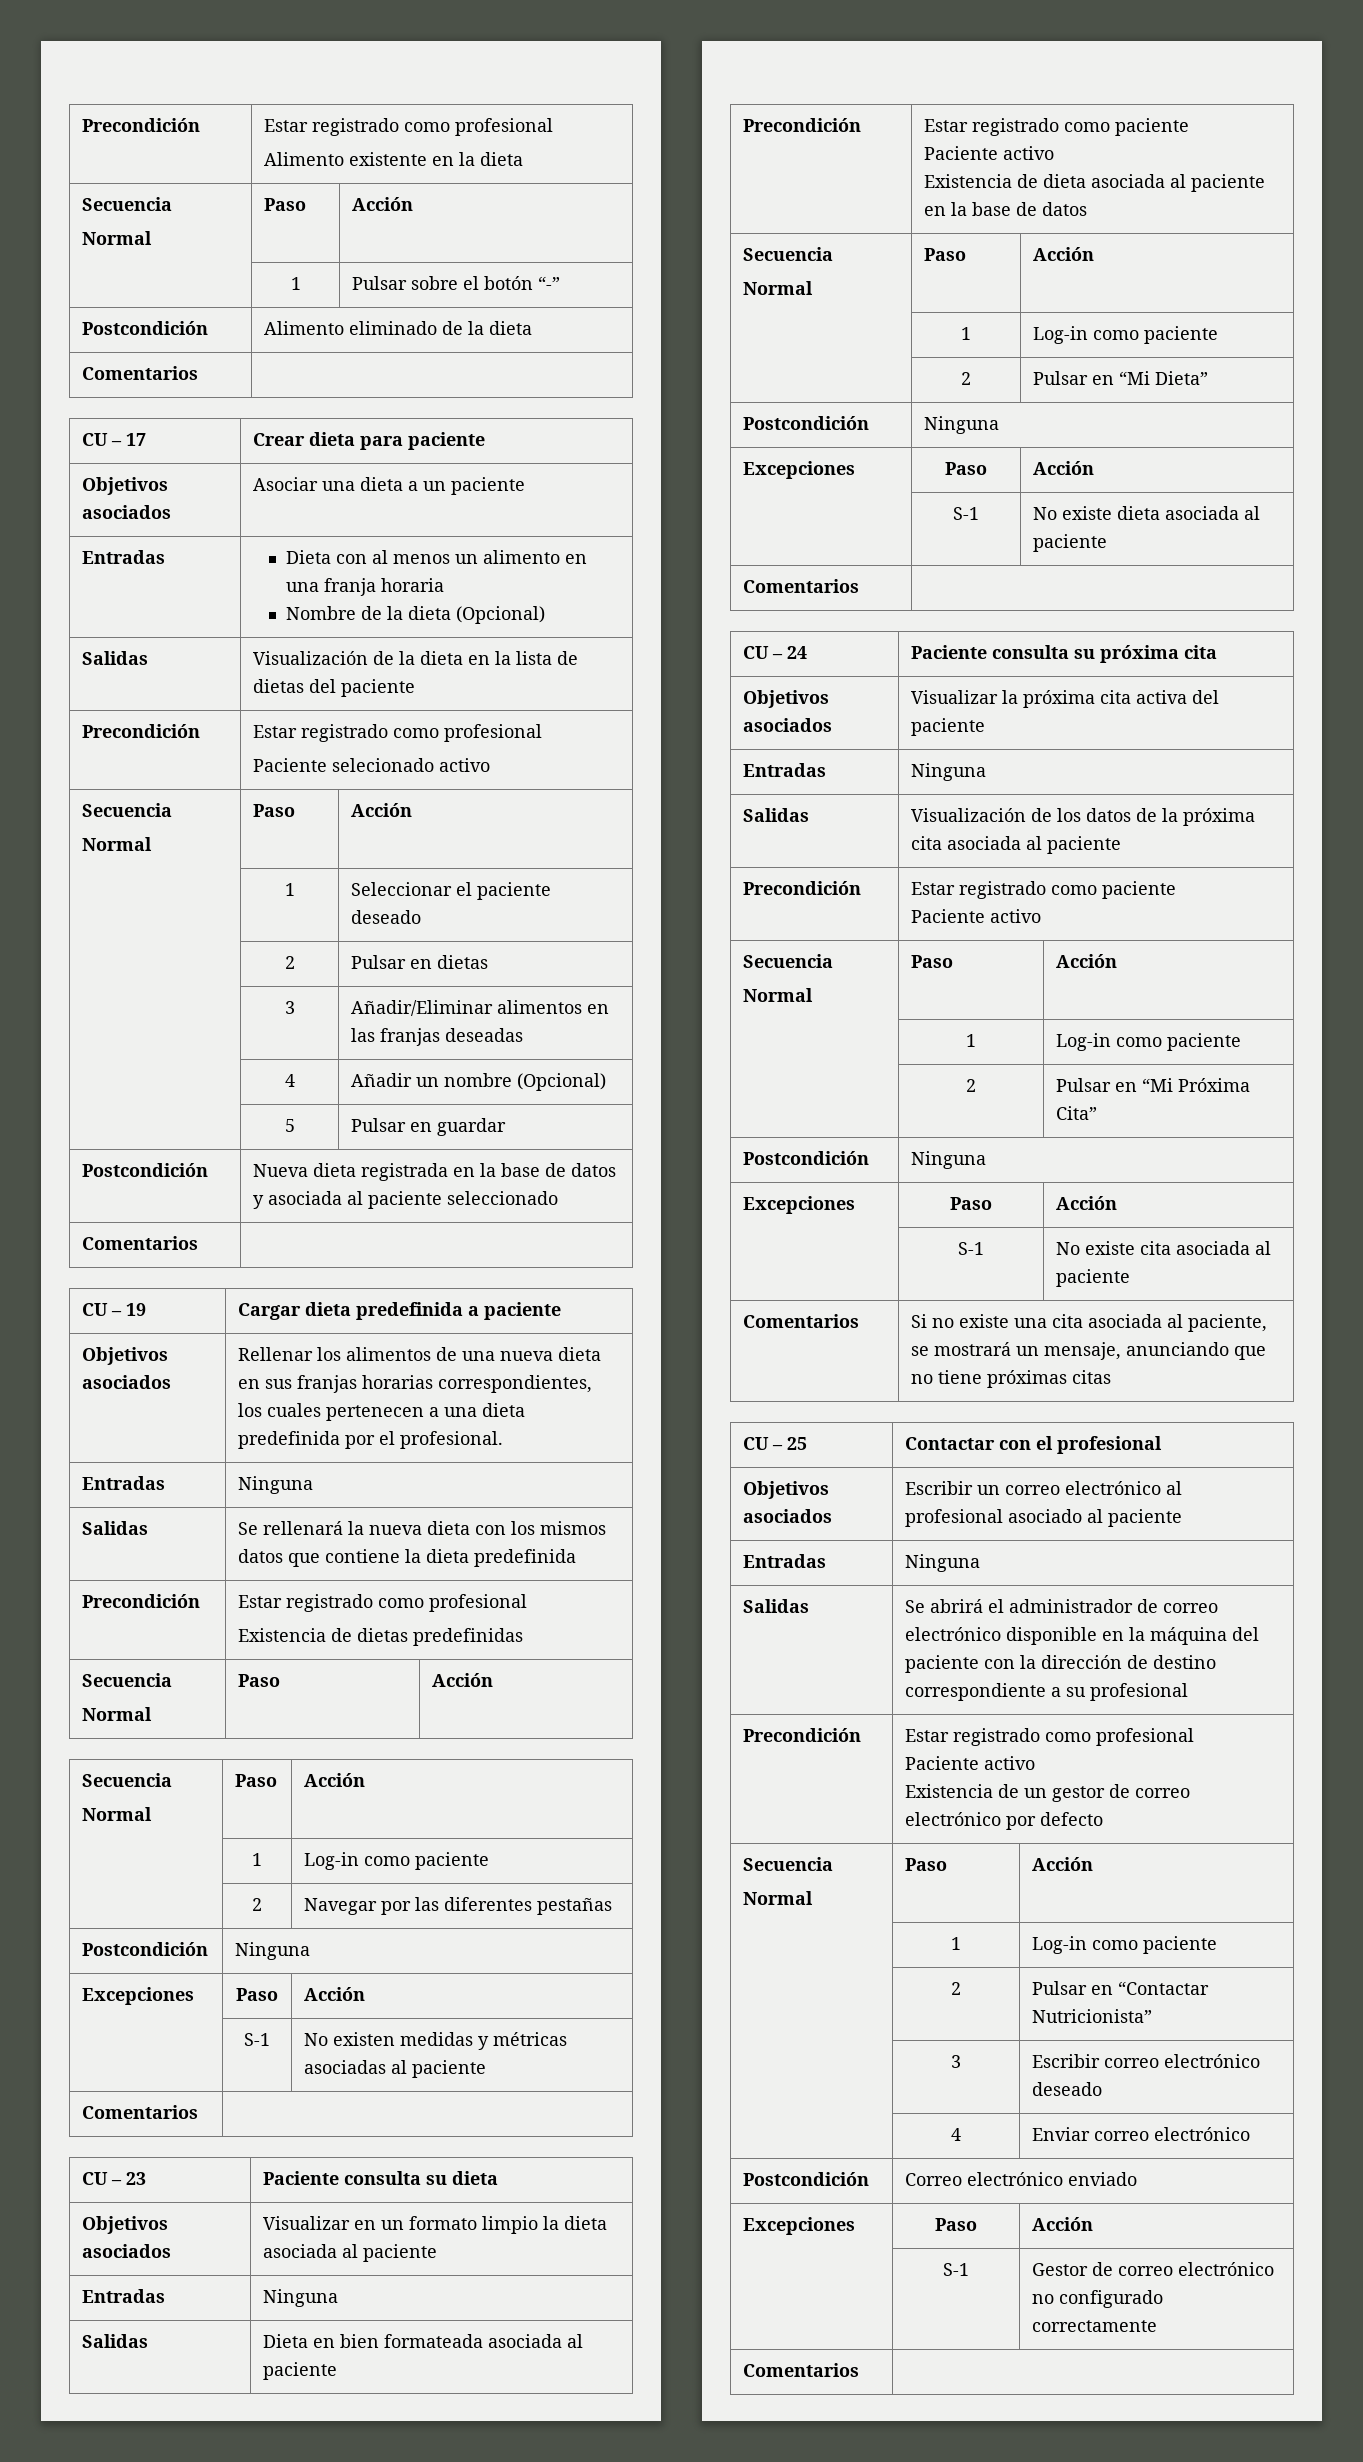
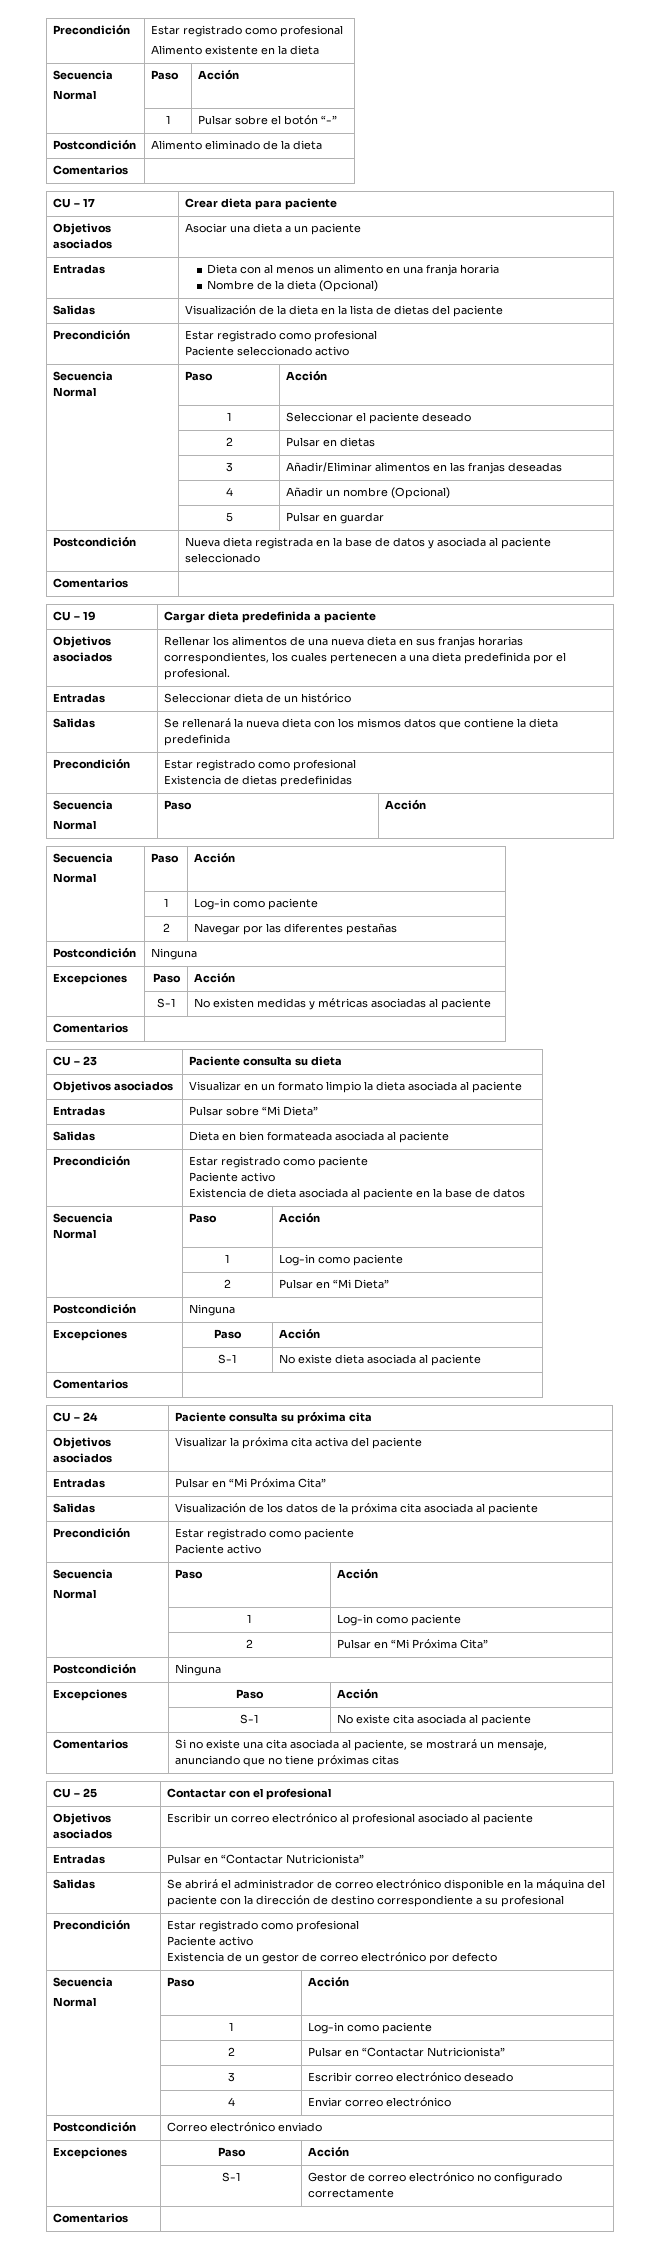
[332,758,435,772] selecionado -> [237,346,313,356] seleccionado
[238,1476,314,1494] Ninguna -> [164,693,352,703] Seleccionar dieta de un histórico
[263,2289,339,2307] Ninguna -> [189,1106,319,1116] Pulsar sobre “Mi Dieta”
[911,763,987,781] Ninguna -> [175,1478,327,1488] Pulsar en “Mi Próxima Cita”
[905,1554,981,1572] Ninguna -> [167,1854,365,1864] Pulsar en “Contactar Nutricionista”

